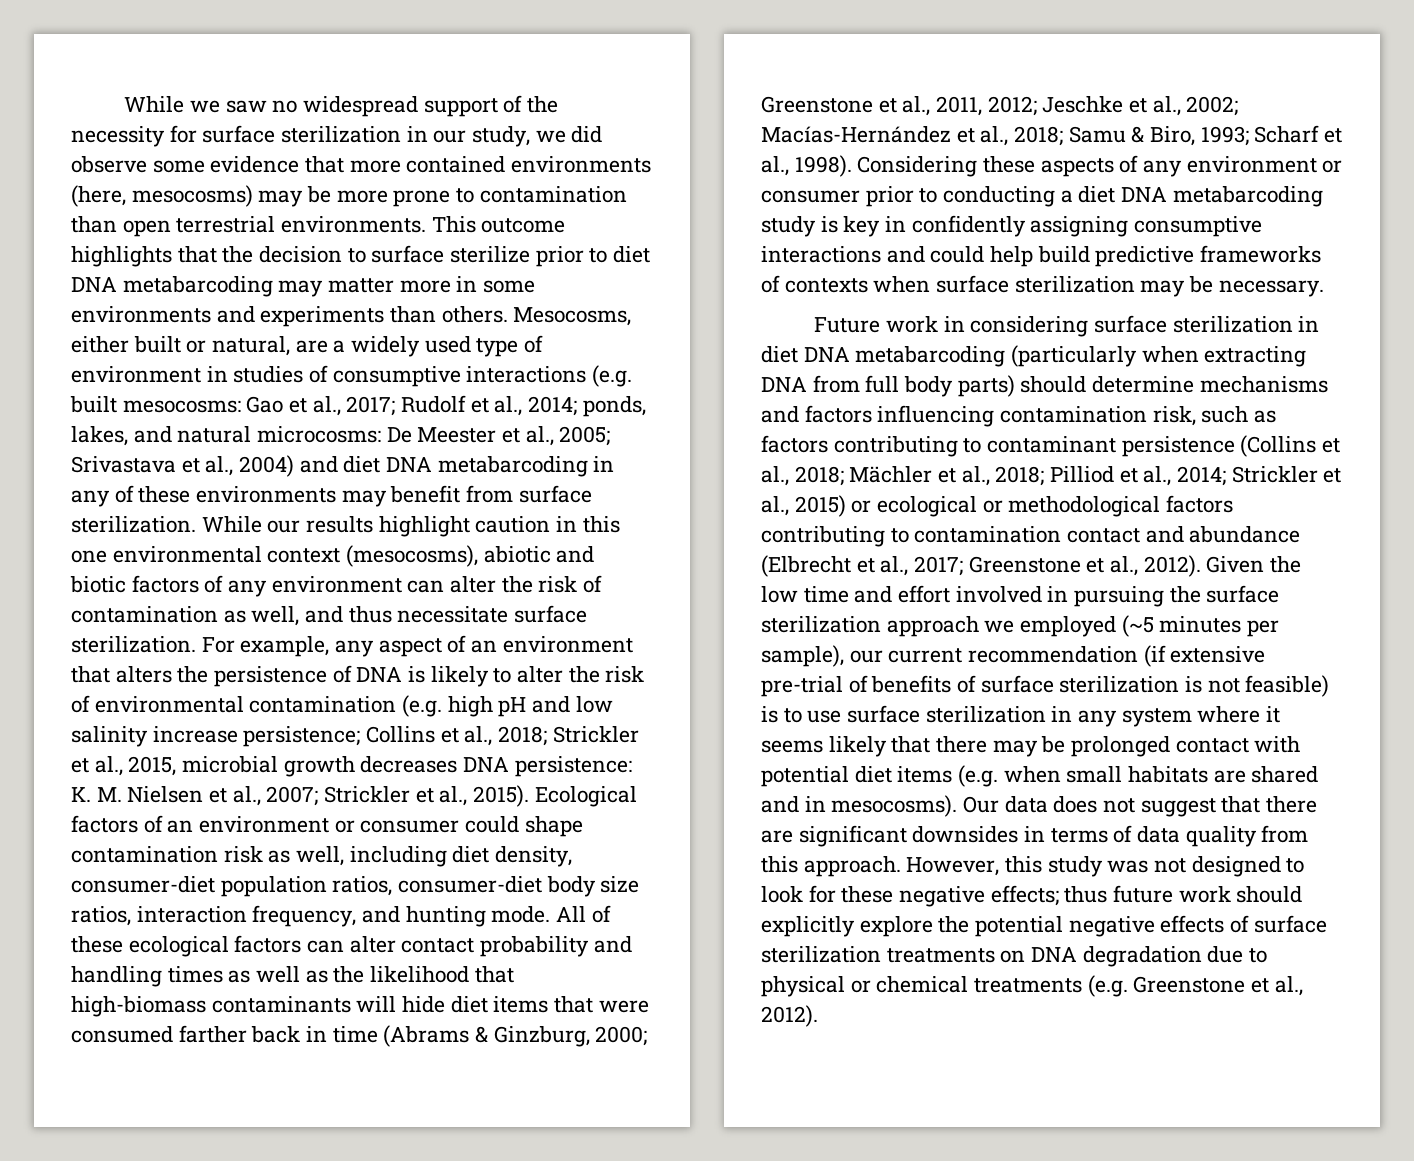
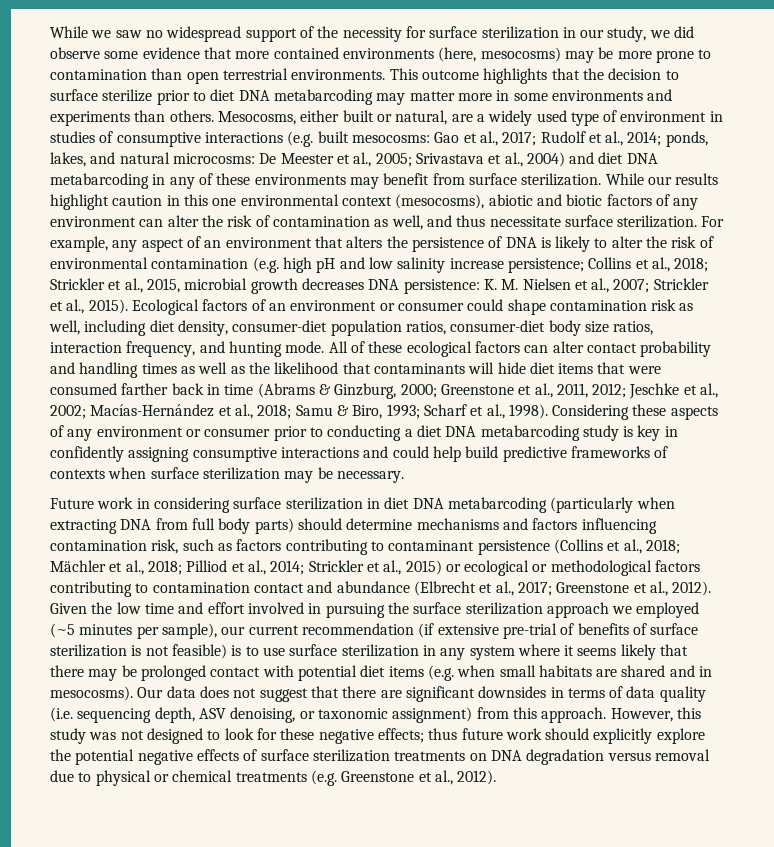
[71,996,206,1017] high-biomass -> (371, 368) none
(1257, 836) none -> [50,707,473,723] (i.e. sequencing depth, ASV denoising, or taxonomic assignment)
(1202, 956) none -> [607,749,710,761] versus removal

